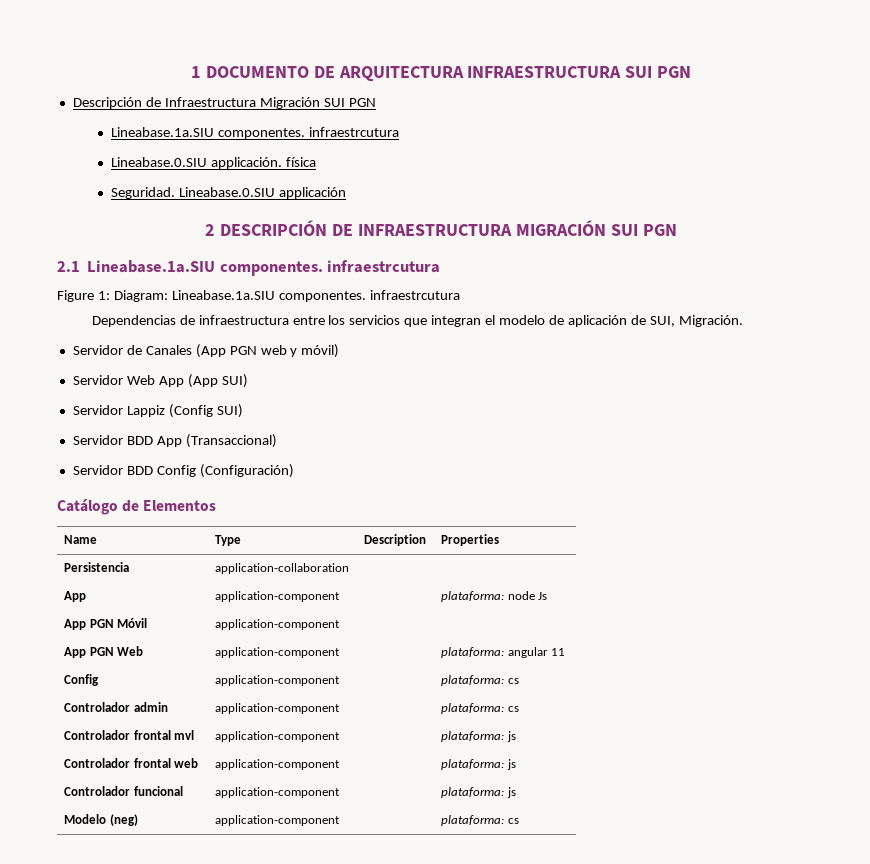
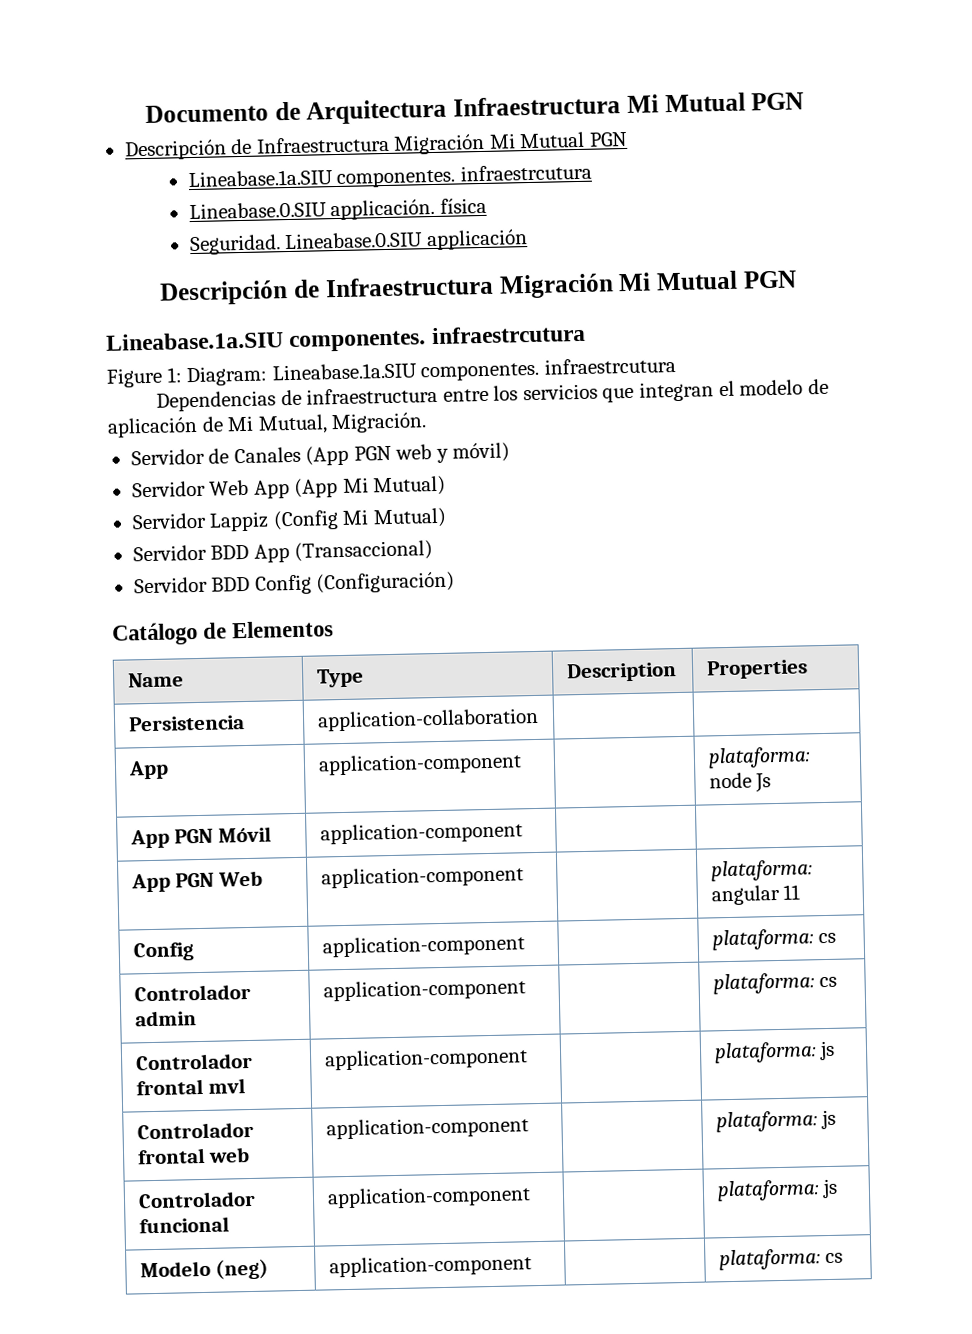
[190,66,653,82] 1 DOCUMENTO DE ARQUITECTURA INFRAESTRUCTURA SUI -> [144,92,746,125] Documento de Arquitectura Infraestructura Mi Mutual
[323,98,345,107] SUI -> [488,131,586,149] Mi Mutual
[205,220,677,236] [57,261,80,272] 2 DESCRIPCIÓN DE INFRAESTRUCTURA MIGRACIÓN SUI PGN // 2.1 -> [159,270,797,306] Descripción de Infraestructura Migración Mi Mutual PGN //
[649,316,675,327] SUI, -> [227,414,328,435] Mi Mutual,
[221,374,248,388] SUI) -> [342,475,447,497] Mi Mutual)
[216,404,243,418] SUI) -> [342,507,447,529] Mi Mutual)

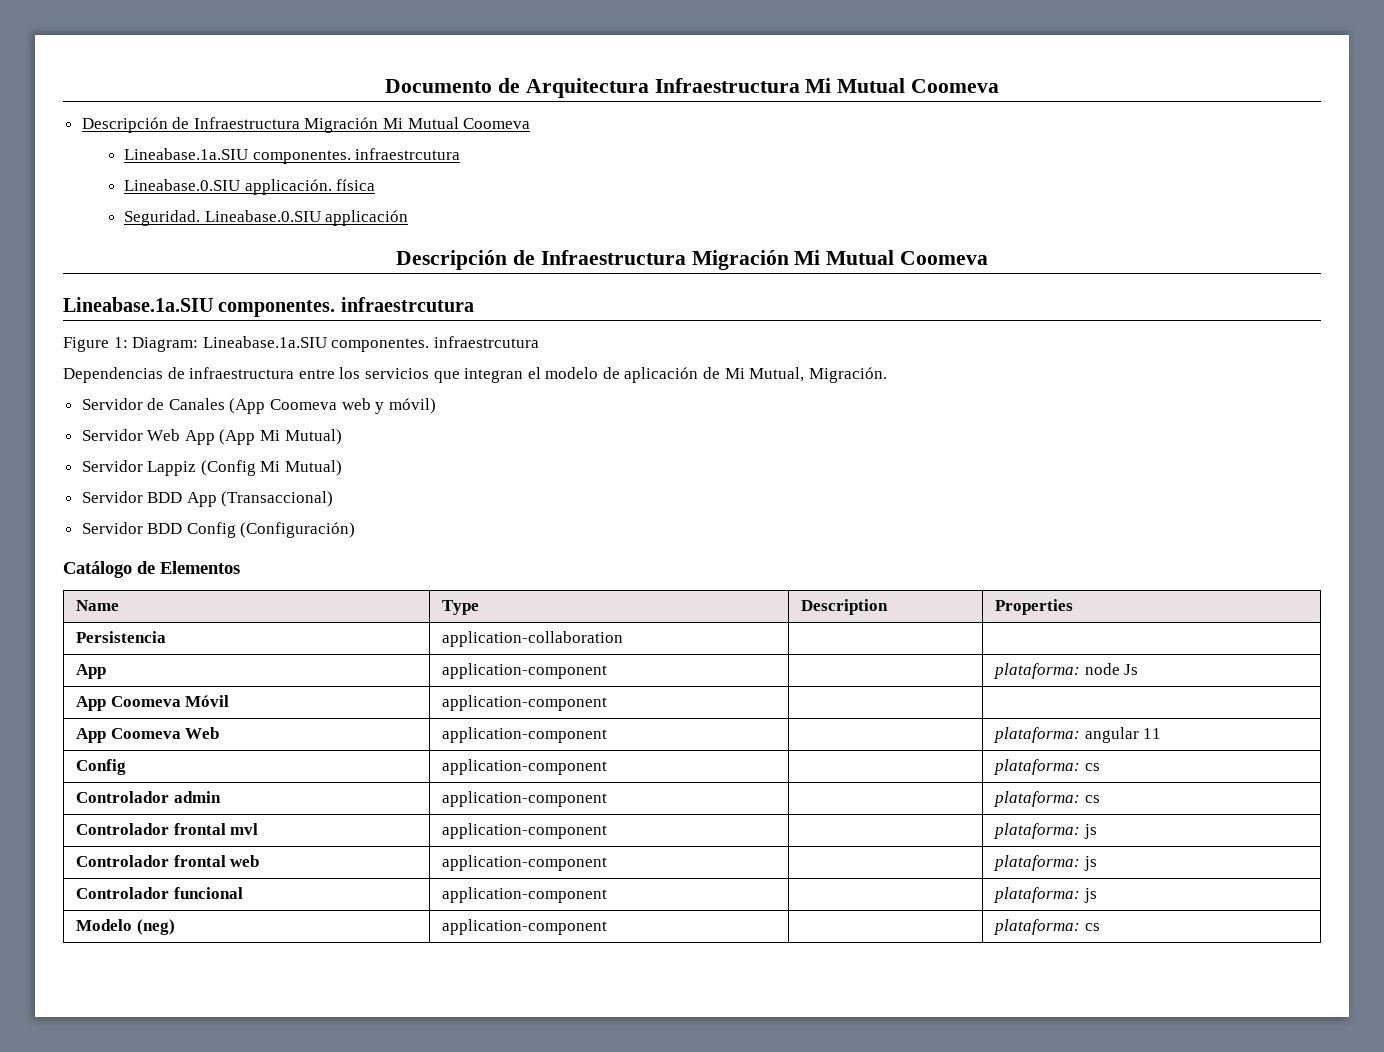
[751,92,805,111] [124,131,628,161] PGN // Descripción de Infraestructura Migración Mi Mutual PGN -> [910,79,999,93] [81,117,531,133] Coomeva // Descripción de Infraestructura Migración Mi Mutual Coomeva
[742,270,797,289] PGN -> [899,251,988,265] Coomeva
[353,445,392,461] PGN -> [270,399,338,410] Coomeva
[174,828,214,844] PGN -> [110,696,181,707] Coomeva
[175,872,215,888] PGN -> [110,728,181,739] Coomeva

